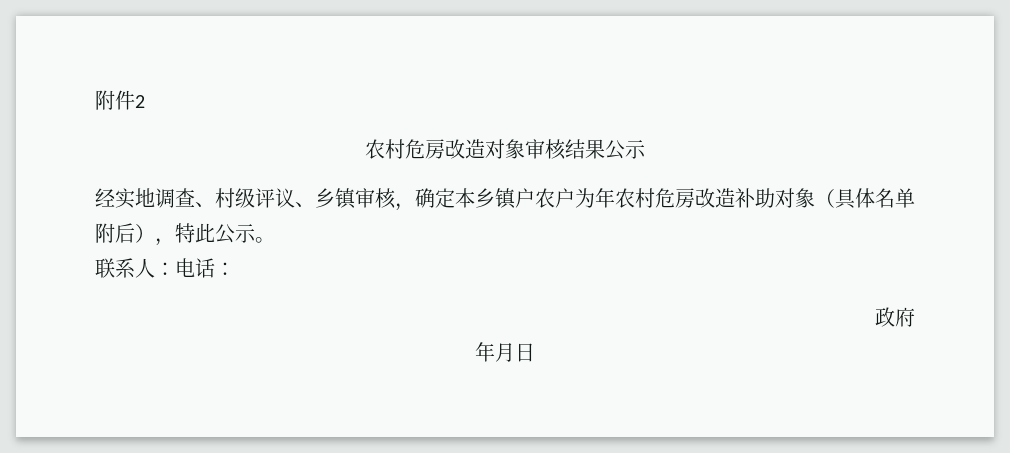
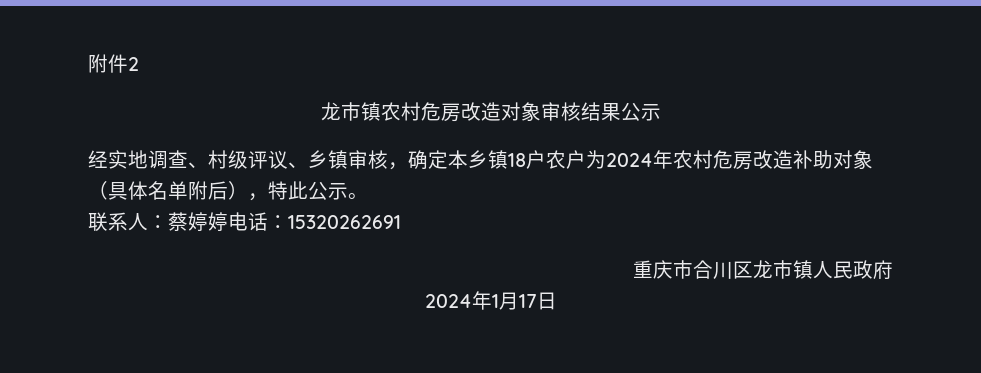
(145, 101) none -> [320,102,381,121] 龙市镇
(517, 198) none -> [508,153,526,167] 18
(595, 198) none -> [606,153,653,167] 2024
(175, 269) none -> [168,212,228,231] 蔡婷婷
[875,307,915,327] [475,342,515,362] // 政府 // 年月 -> [288,215,401,229] [633,260,893,280] [424,291,537,310] 15320262691 // 重庆市合川区龙市镇人民政府 // 2024年1月17

